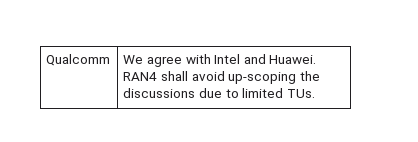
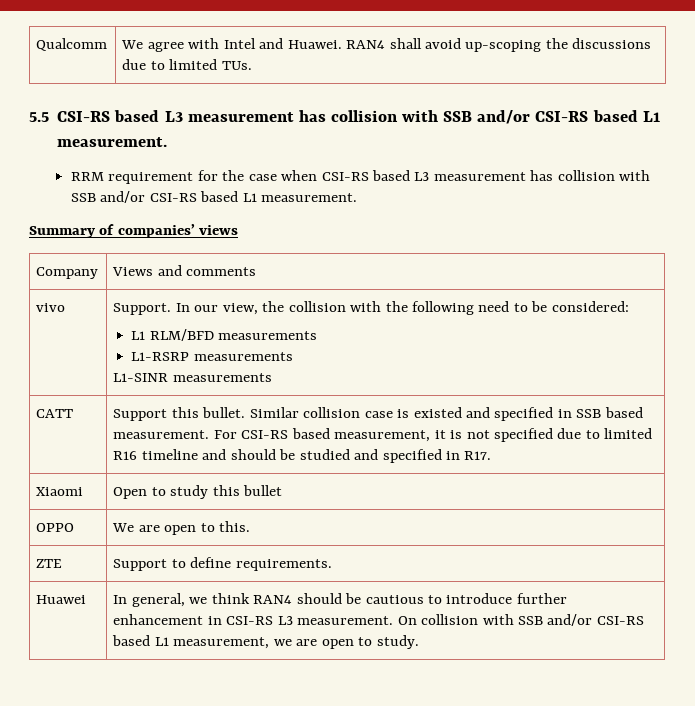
(315, 93) none -> [29,110,660,124] [57,137,168,147] [70,170,651,184] [70,191,358,203] [29,224,239,238] [36,267,99,279] [112,265,257,276] [36,303,66,312] [113,301,629,315] [131,329,318,341] [131,352,293,361] [113,373,272,382] [36,409,74,418] [113,407,643,421] [113,428,653,442] [113,449,492,463] [36,487,84,496] [113,485,283,499] [36,523,75,532] [112,521,251,535] [36,559,63,568] [113,557,332,571] [36,595,87,604] [113,593,567,607] [113,614,644,626] [112,635,419,649] // 5.5 CSI-RS based L3 measurement has collision with SSB and/or CSI-RS based L1 measurement. // RRM requirement for the case when CSI-RS based L3 measurement has collision with SSB and/or CSI-RS based L1 measurement. // Summary of companies’ views // Company | Views and comments // vivo | Support. In our view, the collision with the following need to be considered: // L1 RLM/BFD measurements // L1-RSRP measurements // L1-SINR measurements // CATT | Support this bullet. Similar collision case is existed and specified in SSB based measurement. For CSI-RS based measurement, it is not specified due to limited R16 timeline and should be studied and specified in R17. // Xiaomi | Open to study this bullet // OPPO | We are open to this. // ZTE | Support to define requirements. // Huawei | In general, we think RAN4 should be cautious to introduce further enhancement in CSI-RS L3 measurement. On collision with SSB and/or CSI-RS based L1 measurement, we are open to study.

